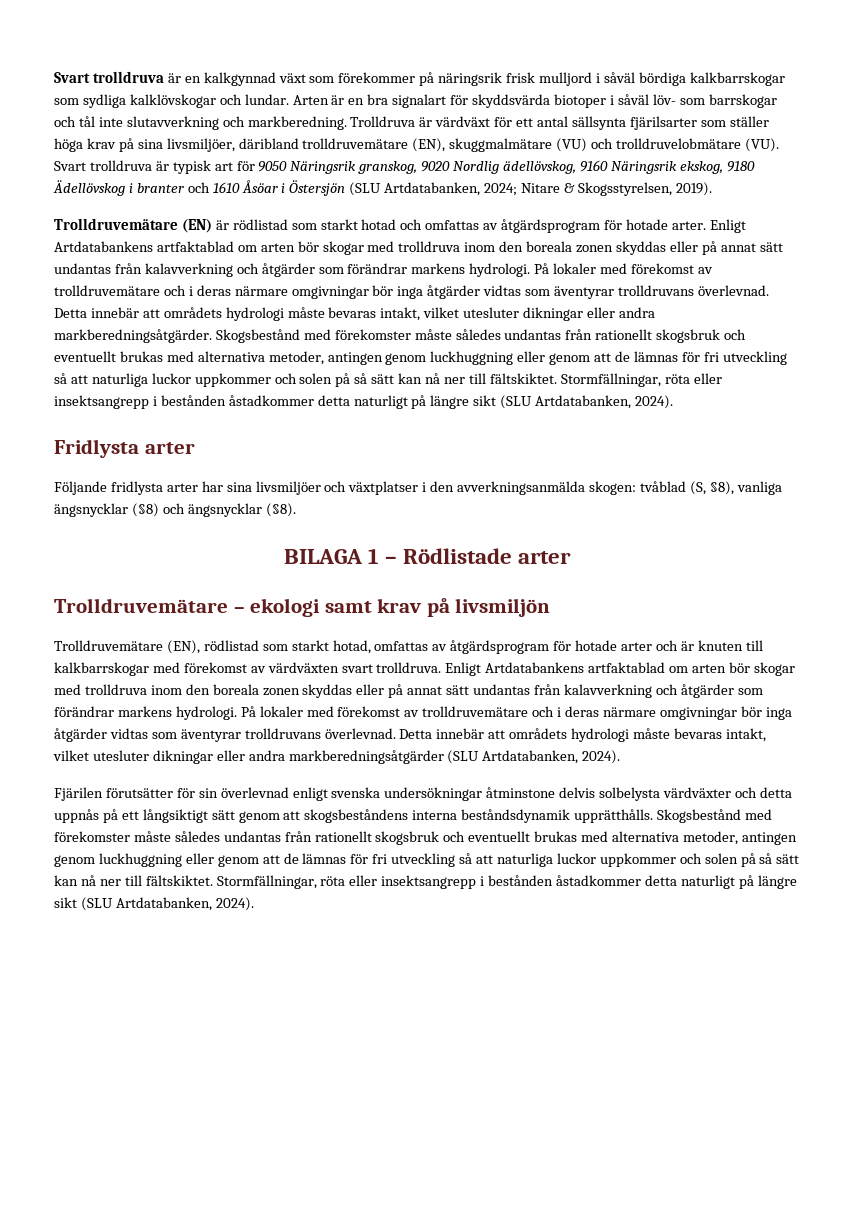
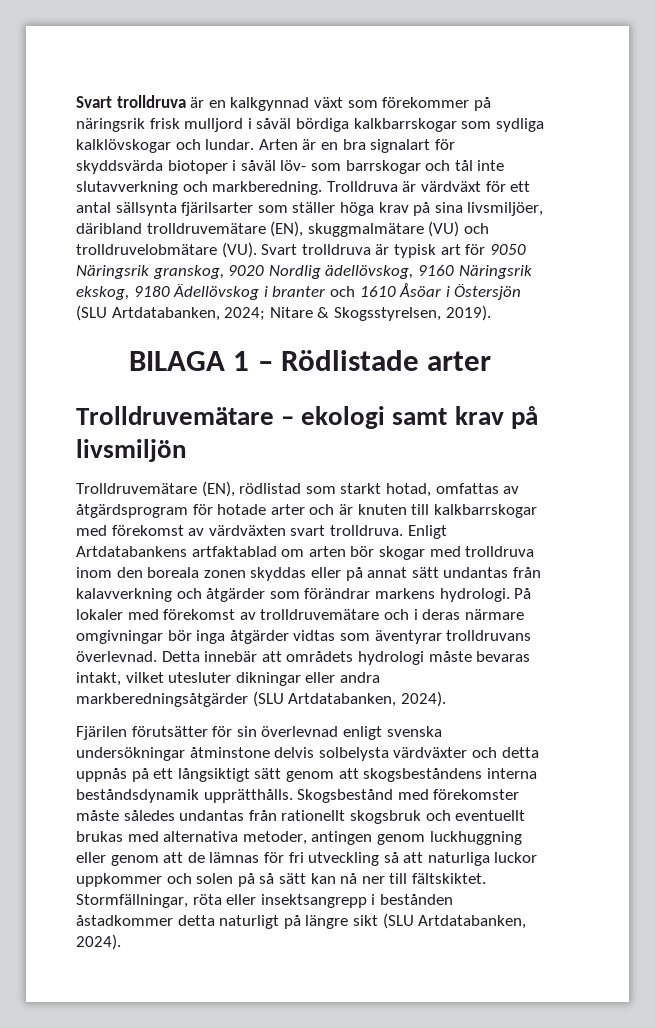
[54,218,746,233] [54,241,783,255] [54,263,713,277] [54,285,769,299] [54,307,655,321] [54,329,747,343] [54,351,787,365] [54,373,722,387] [54,395,674,409] [54,439,195,458] [54,481,782,495] [54,503,296,517] // Trolldruvemätare (EN) är rödlistad som starkt hotad och omfattas av åtgärdsprogram för hotade arter. Enligt Artdatabankens artfaktablad om arten bör skogar med trolldruva inom den boreala zonen skyddas eller på annat sätt undantas från kalavverkning och åtgärder som förändrar markens hydrologi. På lokaler med förekomst av trolldruvemätare och i deras närmare omgivningar bör inga åtgärder vidtas som äventyrar trolldruvans överlevnad. Detta innebär att områdets hydrologi måste bevaras intakt, vilket utesluter dikningar eller andra markberedningsåtgärder. Skogsbestånd med förekomster måste således undantas från rationellt skogsbruk och eventuellt brukas med alternativa metoder, antingen genom luckhuggning eller genom att de lämnas för fri utveckling så att naturliga luckor uppkommer och solen på så sätt kan nå ner till fältskiktet. Stormfällningar, röta eller insektsangrepp i bestånden åstadkommer detta naturligt på längre sikt (SLU Artdatabanken, 2024). // Fridlysta arter // Följande fridlysta arter har sina livsmiljöer och växtplatser i den avverkningsanmälda skogen: tvåblad (S, §8), vanliga ängsnycklar (§8) och ängsnycklar (§8). -> (491, 313) none

